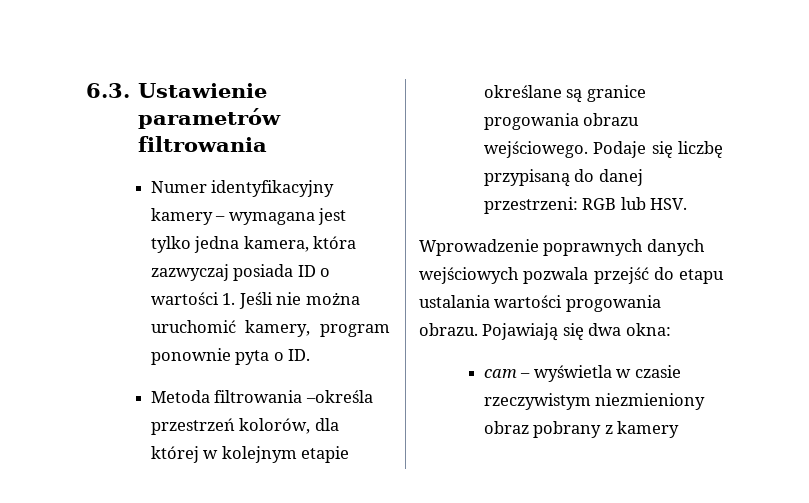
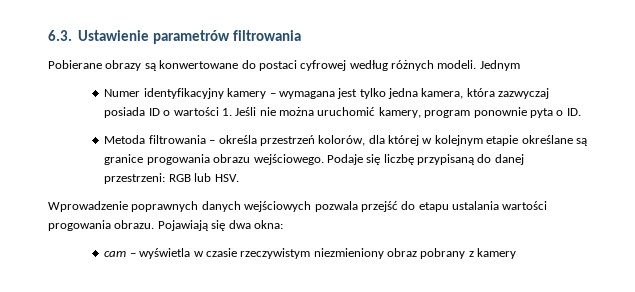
(268, 144) none -> [48,60,520,71] // Pobierane obrazy są konwertowane do postaci cyfrowej według różnych modeli. Jednym
[305,390,373,403] –określa -> [209,135,257,144] – określa

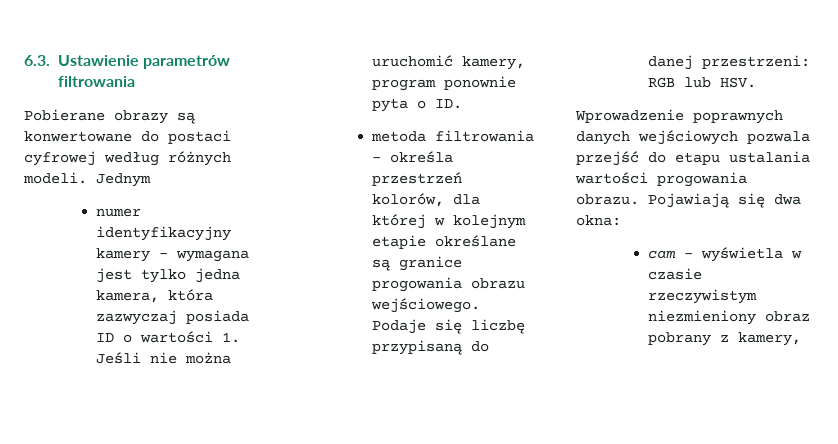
[104,89,141,97] Numer -> [96,208,142,217] numer
[104,135,146,144] Metoda -> [371,131,427,142] metoda
[477,248,517,259] kamery -> [738,332,802,346] kamery,

